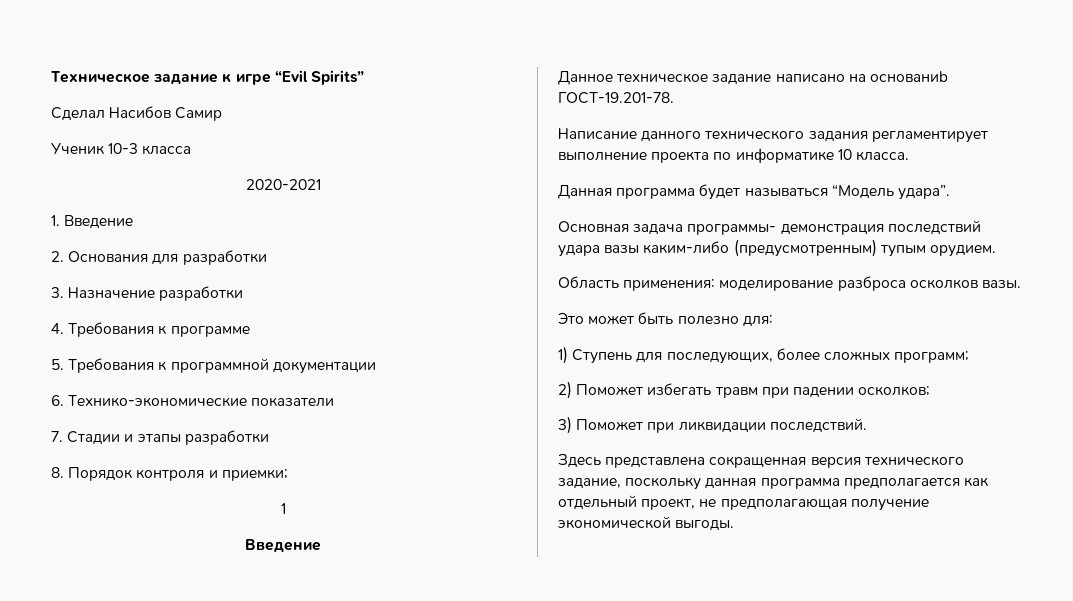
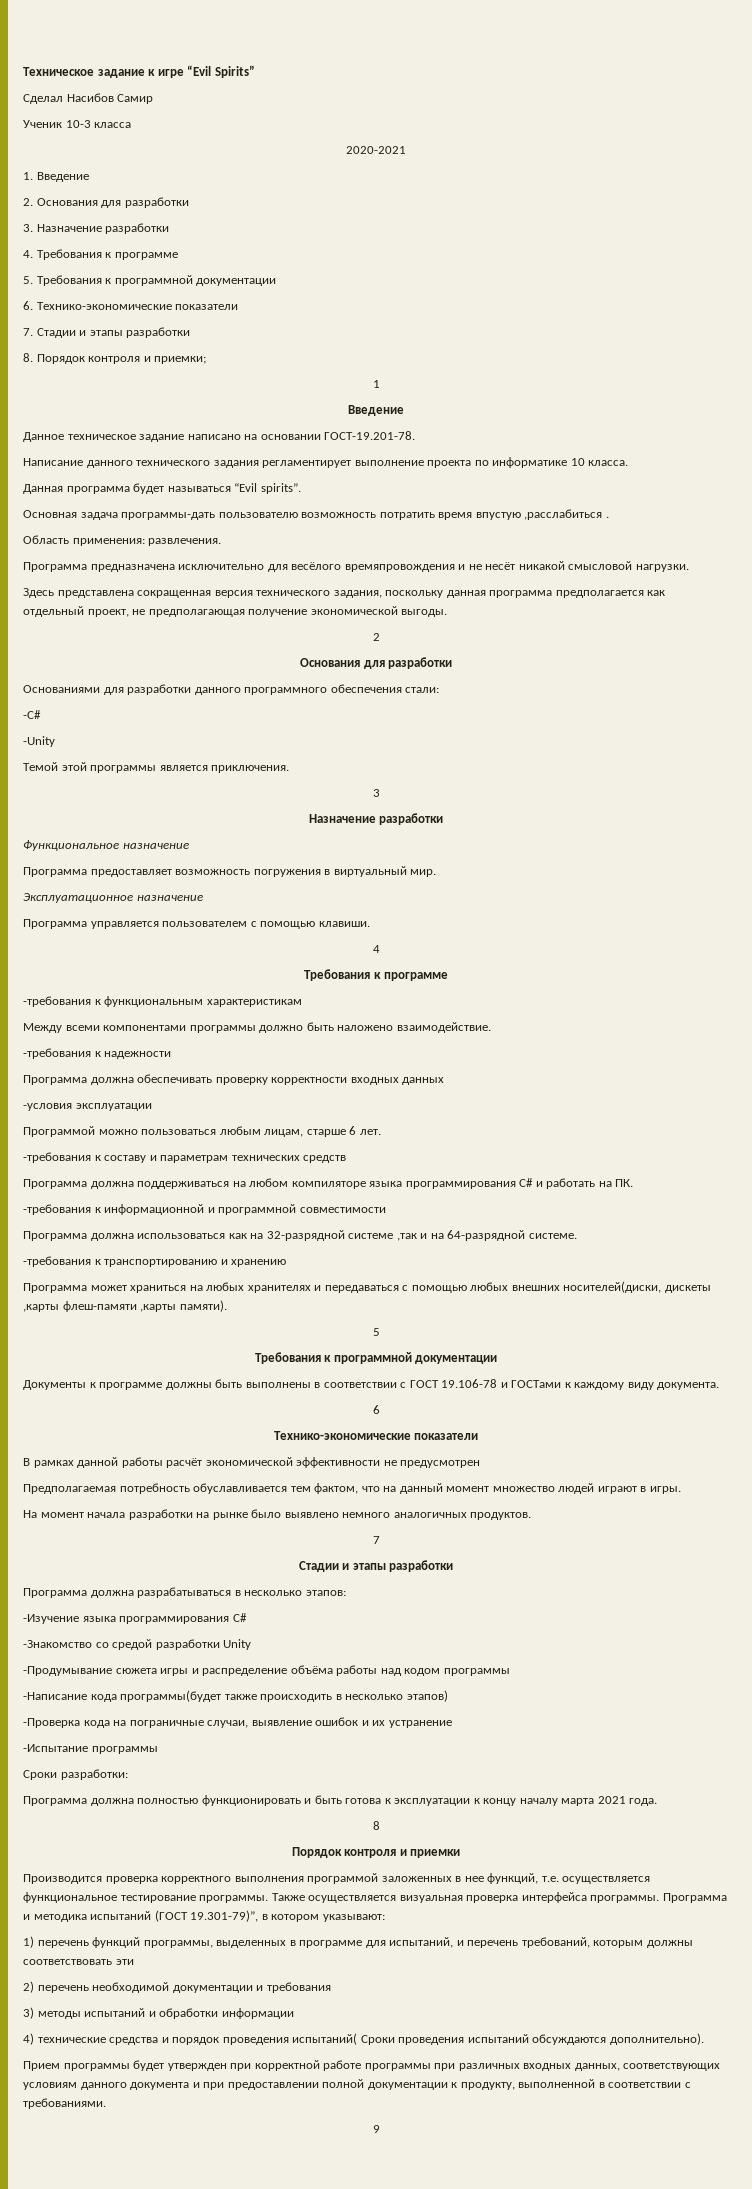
[869,71,948,82] основаниb -> [260,434,321,440] основании
[831,184,950,200] “Модель удара”. -> [234,483,301,494] “Evil spirits”.
[687,220,981,235] [558,239,996,257] [558,276,1021,291] [558,312,773,327] [558,346,970,364] [558,381,931,399] [558,416,867,434] программы- демонстрация последствий удара вазы каким-либо (предусмотренным) тупым орудием. // Область применения: моделирование разброса осколков вазы. // Это может быть полезно для: // 1) Ступень для последующих, более сложных программ; // 2) Поможет избегать травм при падении осколков; // 3) Поможет при ликвидации последствий. -> [121,509,609,520] [23,535,222,546] [23,561,689,572] программы-дать пользователю возможность потратить время впустую ,расслабиться . // Область применения: развлечения. // Программа предназначена исключительно для весёлого времяпровождения и не несёт никакой смысловой нагрузки.
[558,478,621,489] задание, -> [333,590,382,598] задания,
(735, 525) none -> [372,633,380,641] [299,657,453,669] [23,684,440,695] [23,710,41,719] [23,736,55,747] [23,762,290,773] [372,789,380,797] [308,813,444,825] [23,840,189,851] [23,866,437,877] [23,893,203,903] [23,919,370,929] [372,945,380,953] [304,969,448,981] [23,996,302,1007] [23,1022,491,1033] [23,1048,172,1059] [23,1074,445,1085] [23,1103,152,1111] [23,1126,381,1137] [23,1152,347,1163] [23,1178,634,1189] [23,1204,386,1215] [23,1230,577,1241] [23,1256,287,1267] [23,1281,711,1293] [23,1300,227,1312] [372,1328,380,1336] [254,1352,498,1364] [23,1379,720,1390] [372,1405,380,1414] [273,1431,479,1440] [23,1457,481,1468] [23,1483,681,1494] [23,1509,532,1520] [372,1536,380,1544] [298,1560,454,1572] [23,1587,346,1598] [23,1613,247,1624] [23,1639,252,1650] [23,1665,510,1676] [23,1690,448,1702] [23,1717,452,1728] [23,1744,158,1754] [23,1769,128,1780] [23,1795,658,1806] [372,1821,380,1830] [291,1847,461,1858] [23,1873,651,1884] [23,1892,727,1903] [23,1910,385,1922] [23,1936,693,1948] [23,1959,134,1965] [23,1981,331,1993] [23,2007,294,2019] [23,2033,704,2045] [23,2060,721,2071] [23,2079,691,2090] [23,2098,106,2109] [372,2125,380,2133] // 2 // Основания для разработки // Основаниями для разработки данного программного обеспечения стали: // -C# // -Unity // Темой этой программы является приключения. // 3 // Назначение разработки // Функциональное назначение // Программа предоставляет возможность погружения в виртуальный мир. // Эксплуатационное назначение // Программа управляется пользователем с помощью клавиши. // 4 // Требования к программе // -требования к функциональным характеристикам // Между всеми компонентами программы должно быть наложено взаимодействие. // -требования к надежности // Программа должна обеспечивать проверку корректности входных данных // -условия эксплуатации // Программой можно пользоваться любым лицам, старше 6 лет. // -требования к составу и параметрам технических средств // Программа должна поддерживаться на любом компиляторе языка программирования C# и работать на ПК. // -требования к информационной и программной совместимости // Программа должна использоваться как на 32-разрядной системе ,так и на 64-разрядной системе. // -требования к транспортированию и хранению // Программа может храниться на любых хранителях и передаваться с помощью любых внешних носителей(диски, дискеты ,карты флеш-памяти ,карты памяти). // 5 // Требования к программной документации // Документы к программе должны быть выполнены в соответствии с ГОСТ 19.106-78 и ГОСТами к каждому виду документа. // 6 // Технико-экономические показатели // В рамках данной работы расчёт экономической эффективности не предусмотрен // Предполагаемая потребность обуславливается тем фактом, что на данный момент множество людей играют в игры. // На момент начала разработки на рынке было выявлено немного аналогичных продуктов. // 7 // Стадии и этапы разработки // Программа должна разрабатываться в несколько этапов: // -Изучение языка программирования С# // -Знакомство со средой разработки Unity // -Продумывание сюжета игры и распределение объёма работы над кодом программы // -Написание кода программы(будет также происходить в несколько этапов) // -Проверка кода на пограничные случаи, выявление ошибок и их устранение // -Испытание программы // Сроки разработки: // Программа должна полностью функционировать и быть готова к эксплуатации к концу началу марта 2021 года. // 8 // Порядок контроля и приемки // Производится проверка корректного выполнения программой заложенных в нее функций, т.е. осуществляется функциональное тестирование программы. Также осуществляется визуальная проверка интерфейса программы. Программа и методика испытаний (ГОСТ 19.301-79)”, в котором указывают: // 1) перечень функций программы, выделенных в программе для испытаний, и перечень требований, которым должны соответствовать эти // 2) перечень необходимой документации и требования // 3) методы испытаний и обработки информации // 4) технические средства и порядок проведения испытаний( Сроки проведения испытаний обсуждаются дополнительно). // Прием программы будет утвержден при корректной работе программы при различных входных данных, соответствующих условиям данного документа и при предоставлении полной документации к продукту, выполненной в соответствии с требованиями. // 9

